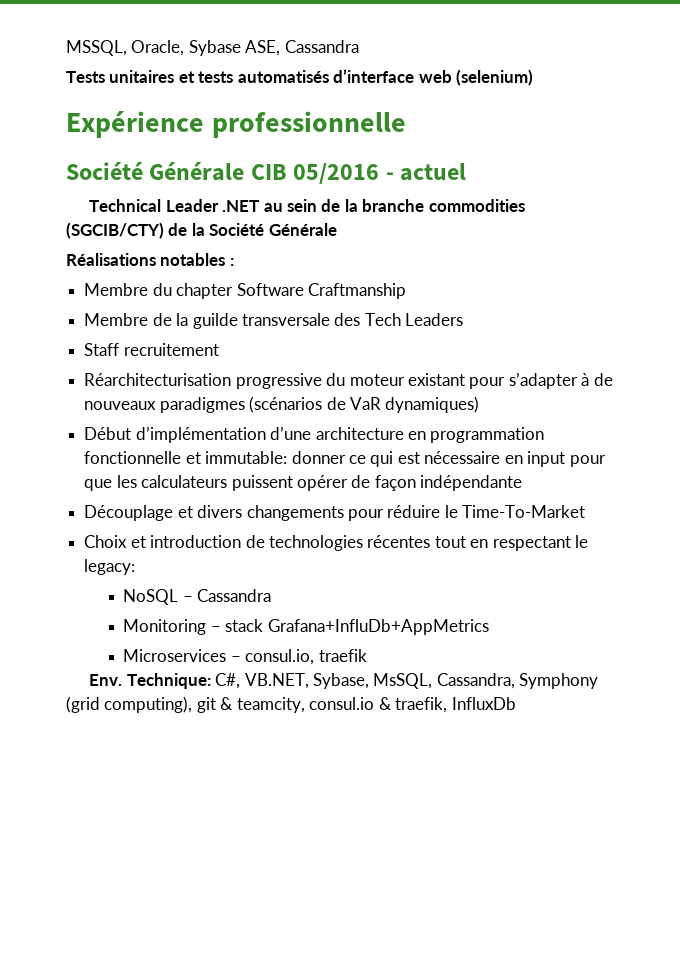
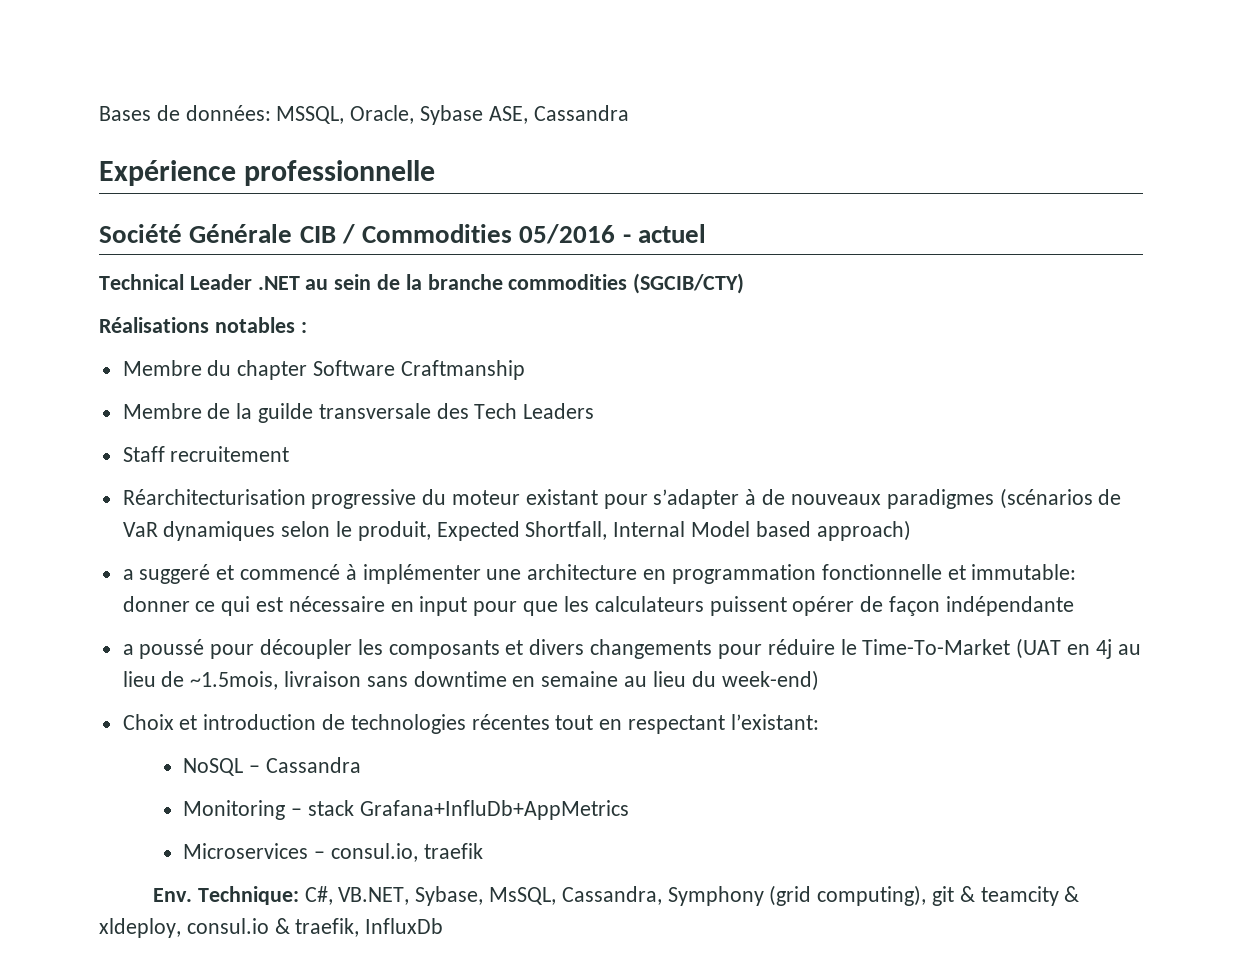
(66, 48) none -> [99,105,271,121] Bases de données:
[66,69,534,86] // Tests unitaires et tests automatisés d’interface web (selenium) -> (629, 113) none
(287, 172) none -> [341,224,513,244] / Commodities
[168,223,337,236] de la Société Générale -> (745, 283) none
[385,396,480,413] [84,426,312,443] dynamiques) // Début d’implémentation d’une -> [163,520,911,541] [122,564,522,584] dynamiques selon le produit, Expected Shortfall, Internal Model based approach) // a suggeré et commencé à implémenter une
[84,505,174,521] Découplage -> [122,639,500,659] a poussé pour découpler les composants
(586, 511) none -> [1016,638,1141,659] [122,670,819,691] (UAT en 4j au lieu de ~1.5mois, livraison sans downtime en semaine au lieu du week-end)
[575,535,589,548] [84,559,136,575] le legacy: -> [730,714,819,730] l’existant:
[236,697,305,713] teamcity, -> [980,886,1080,906] [99,918,181,938] teamcity & xldeploy,

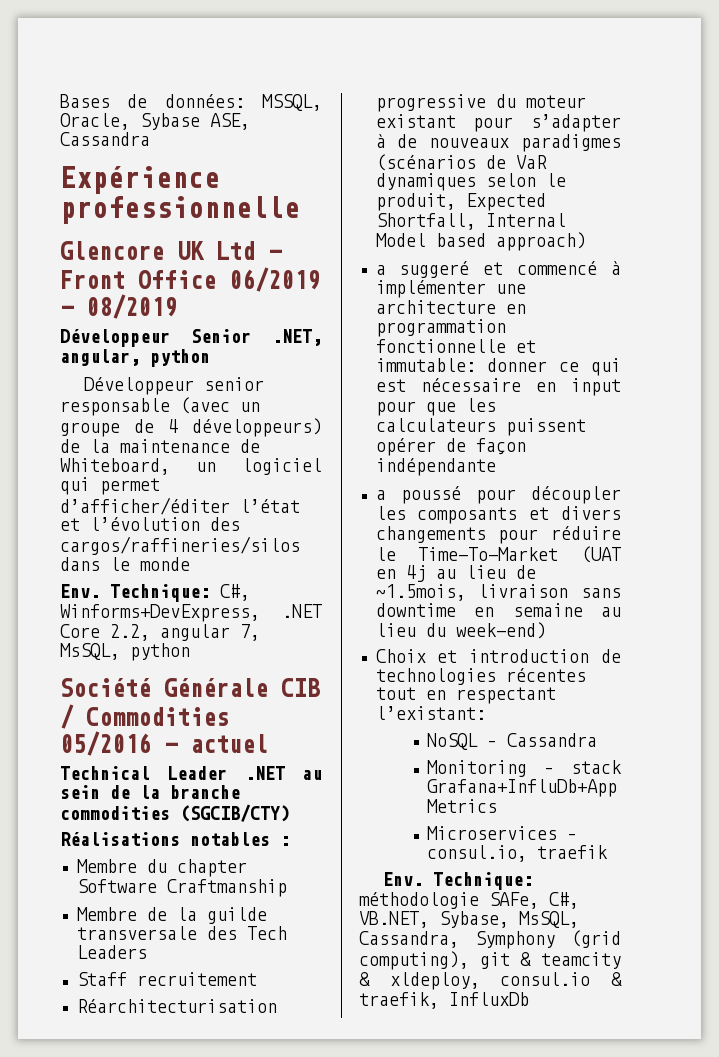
(436, 173) none -> [60,241,282,260] [60,267,320,292] [60,294,177,319] [60,329,322,347] [60,349,210,367] [84,377,265,395] [60,397,260,416] [60,418,322,437] [60,439,260,453] [60,458,322,475] [60,477,160,495] [60,497,300,515] [60,517,240,531] [60,536,300,555] [60,557,190,571] [60,584,250,602] [60,604,322,622] [60,624,260,641] [60,643,190,661] // Glencore UK Ltd - Front Office 06/2019 - 08/2019 // Développeur Senior .NET, angular, python // Développeur senior responsable (avec un groupe de 4 développeurs) de la maintenance de Whiteboard, un logiciel qui permet d’afficher/éditer l’état et l’évolution des cargos/raffineries/silos dans le monde // Env. Technique: C#, Winforms+DevExpress, .NET Core 2.2, angular 7, MsSQL, python
(299, 895) none -> [359,892,539,909] méthodologie SAFe,

